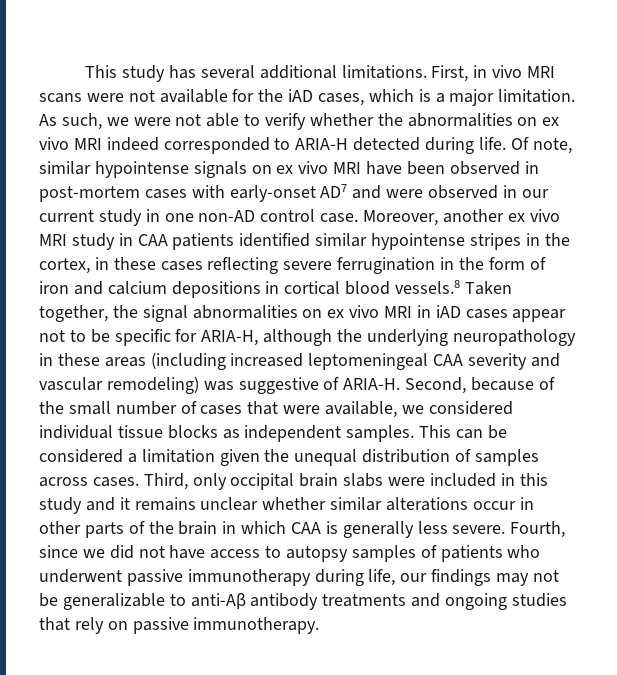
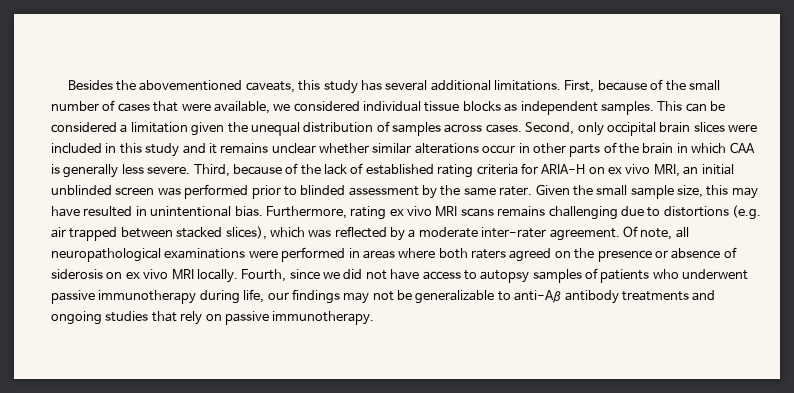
[85,65,118,78] This -> [67,80,321,93] Besides the abovementioned caveats, this
[473,65,556,78] [39,89,576,106] [39,113,560,130] [39,137,572,154] [39,161,539,178] [39,184,549,202] [39,209,560,226] [39,233,570,250] [39,257,546,274] [39,280,512,298] [39,305,567,322] [39,329,576,346] [39,352,560,370] [39,376,467,394] in vivo MRI scans were not available for the iAD cases, which is a major limitation. As such, we were not able to verify whether the abnormalities on ex vivo MRI indeed corresponded to ARIA-H detected during life. Of note, similar hypointense signals on ex vivo MRI have been observed in post-mortem cases with early-onset AD7 and were observed in our current study in one non-AD control case. Moreover, another ex vivo MRI study in CAA patients identified similar hypointense stripes in the cortex, in these cases reflecting severe ferrugination in the form of iron and calcium depositions in cortical blood vessels.8 Taken together, the signal abnormalities on ex vivo MRI in iAD cases appear not to be specific for ARIA-H, although the underlying neuropathology in these areas (including increased leptomeningeal CAA severity and vascular remodeling) was suggestive of ARIA-H. Second, -> (595, 86) none
[143,473,188,490] Third, -> [525,122,575,135] Second,
[343,473,384,487] slabs -> [693,122,725,133] slices
(506, 529) none -> [193,163,734,178] [51,184,758,199] [51,205,761,220] [51,226,689,241] [51,247,737,262] [51,269,238,283] Third, because of the lack of established rating criteria for ARIA-H on ex vivo MRI, an initial unblinded screen was performed prior to blinded assessment by the same rater. Given the small sample size, this may have resulted in unintentional bias. Furthermore, rating ex vivo MRI scans remains challenging due to distortions (e.g. air trapped between stacked slices), which was reflected by a moderate inter-rater agreement. Of note, all neuropathological examinations were performed in areas where both raters agreed on the presence or absence of siderosis on ex vivo MRI locally.

